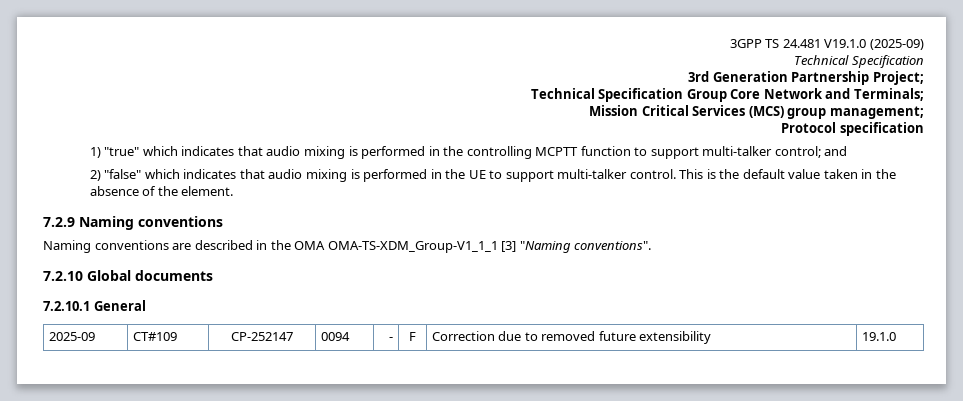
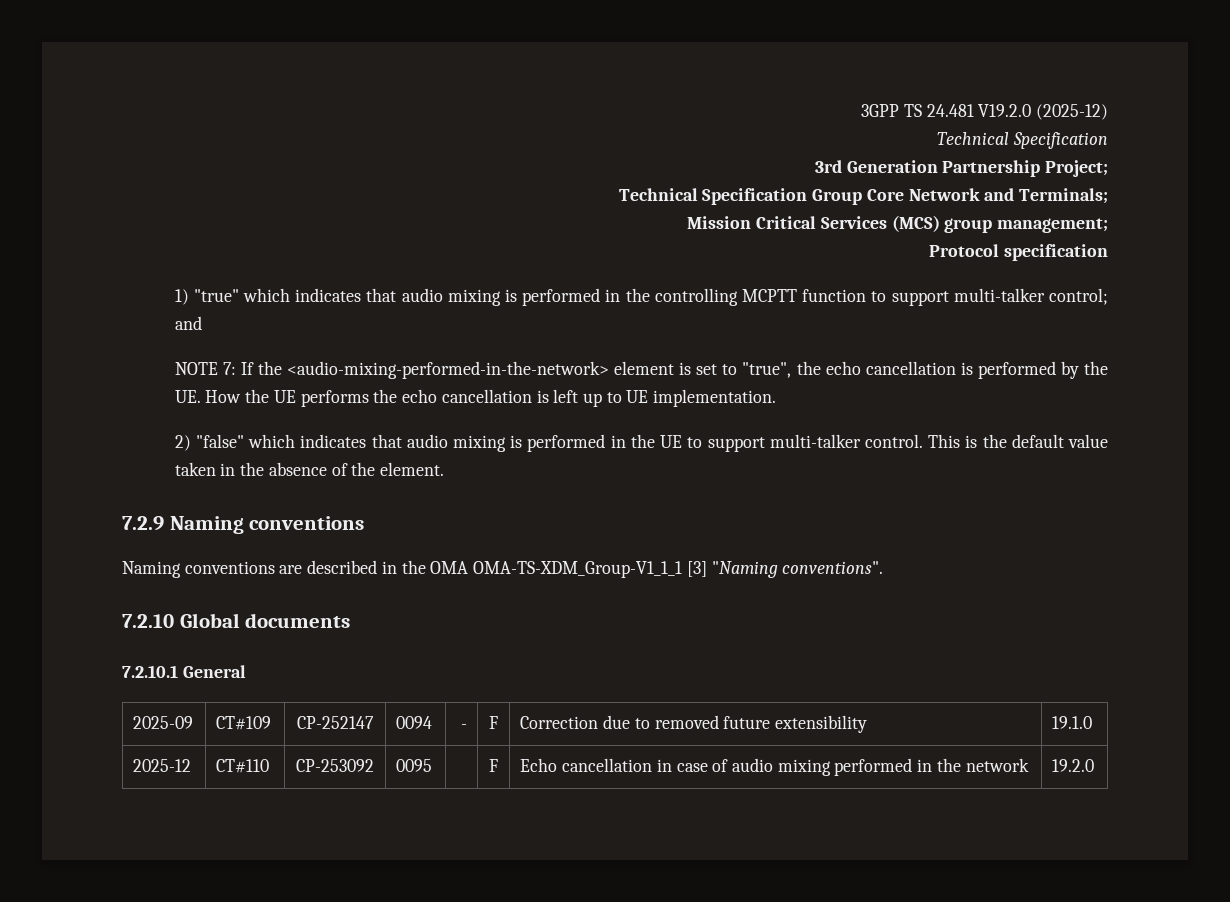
[824,39,924,50] V19.1.0 (2025-09) -> [978,104,1108,120] V19.2.0 (2025-12)
(848, 151) none -> [174,361,1108,379] [174,389,777,407] // NOTE 7: If the <audio-mixing-performed-in-the-network> element is set to "true", the echo cancellation is performed by the UE. How the UE performs the echo cancellation is left up to UE implementation.
(896, 336) none -> [133,759,192,772] [216,759,270,773] [296,759,374,772] [396,759,433,772] [489,759,498,772] [520,758,1029,776] [1052,759,1095,772] // 2025-12 | CT#110 | CP-253092 | 0095 | | F | Echo cancellation in case of audio mixing performed in the network | 19.2.0

